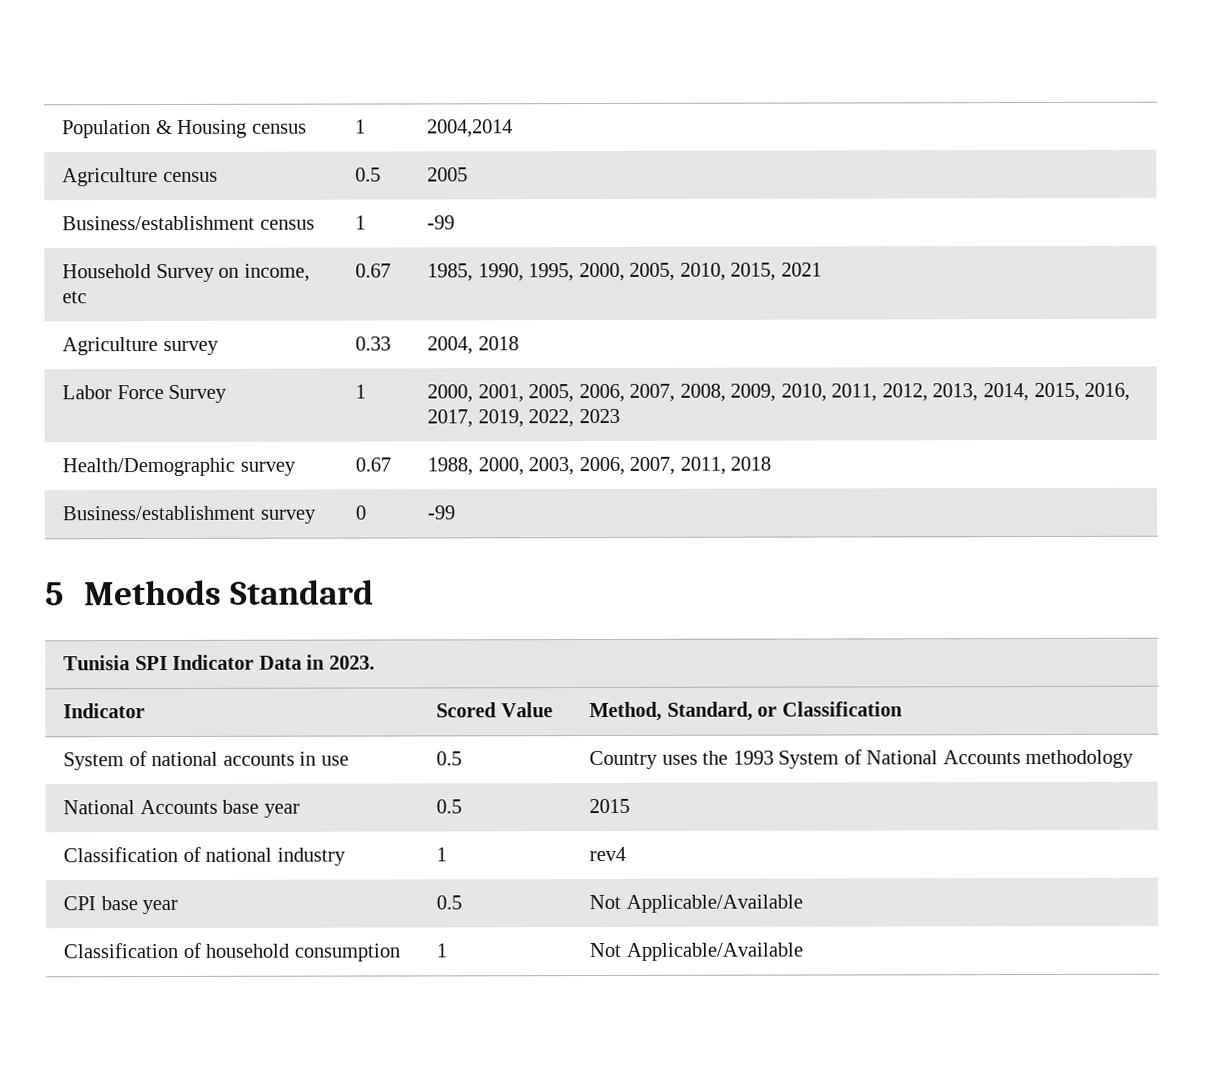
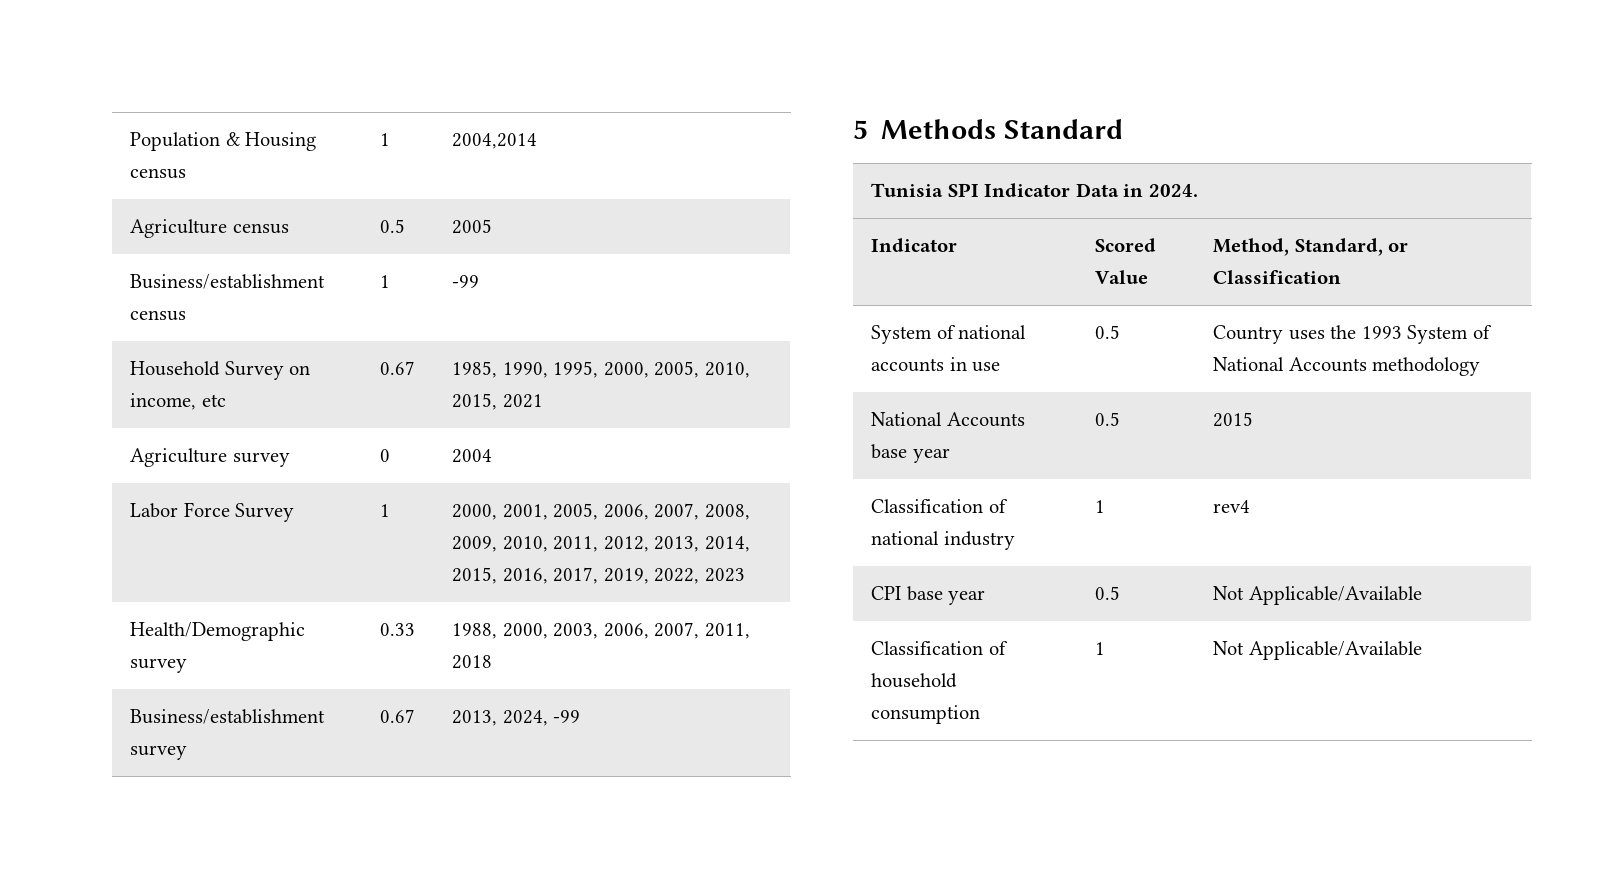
[355,336,392,351] [427,336,519,355] 0.33 | 2004, 2018 -> [380,449,391,462] [452,449,493,463] 0 | 2004
[355,457,392,472] 0.67 -> [380,623,416,636] 0.33
[355,505,367,520] 0 | -> [380,709,416,723] [452,710,548,726] 0.67 | 2013, 2024,
[328,655,375,670] 2023. -> [1148,184,1198,197] 2024.

